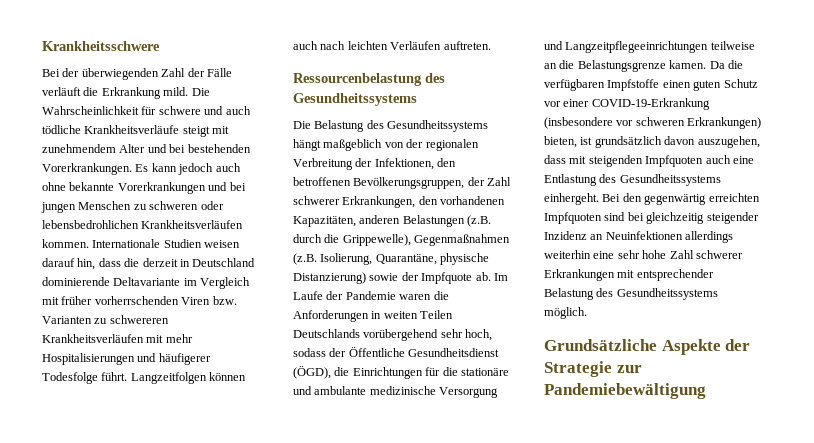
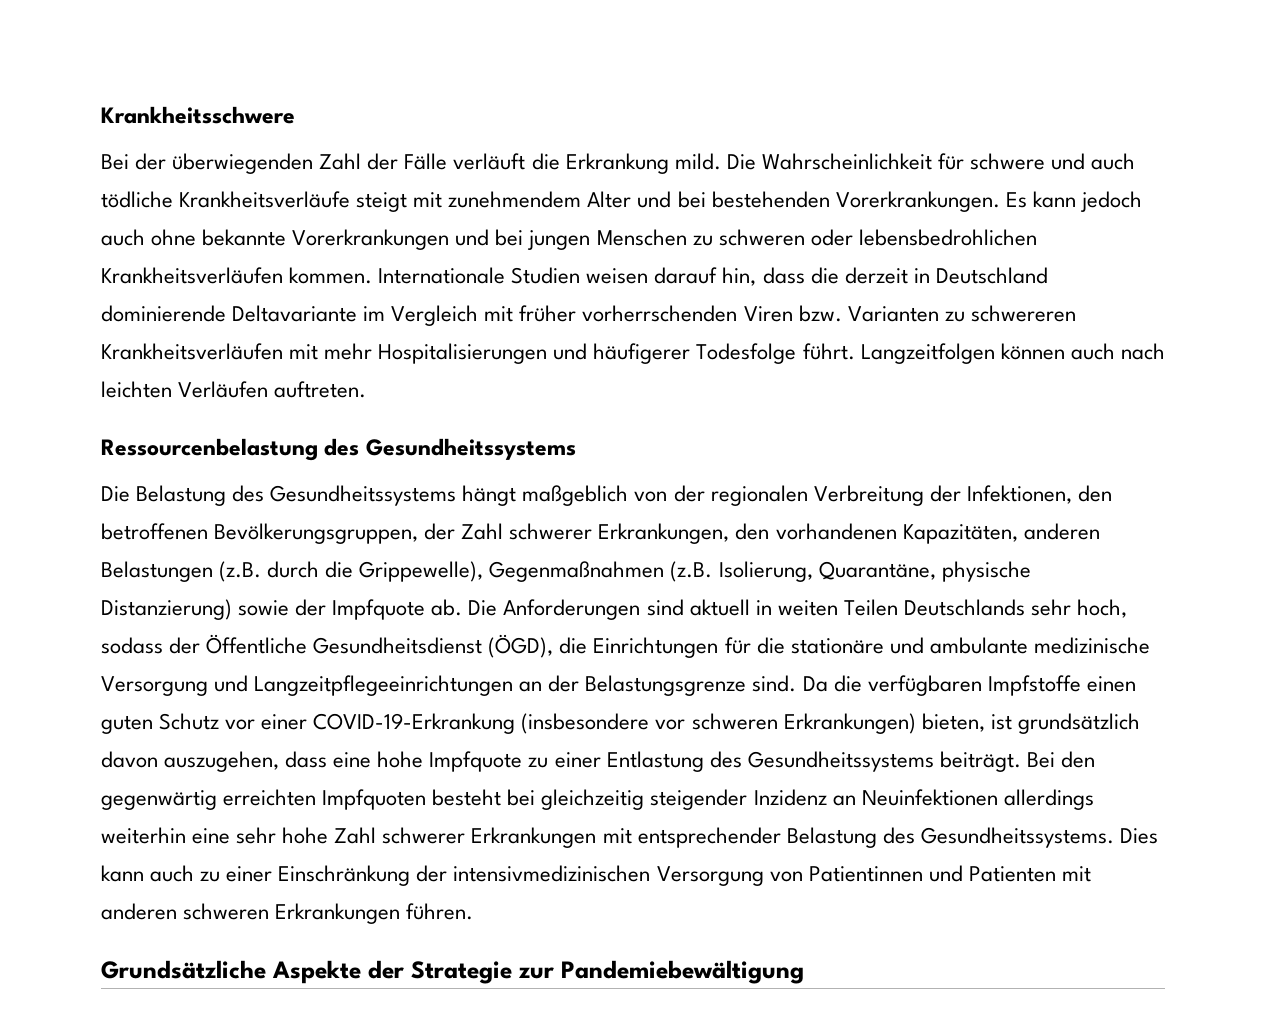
[493,273,508,281] [293,291,449,300] [293,310,369,322] Im Laufe der Pandemie waren die Anforderungen -> [468,599,750,620] Die Anforderungen sind aktuell
[363,329,439,341] vorübergehend -> (1025, 607) none
[710,41,755,50] [544,60,707,72] teilweise an die Belastungsgrenze kamen. -> [519,675,797,696] an der Belastungsgrenze sind.
[569,155,754,167] mit steigenden Impfquoten auch eine -> [333,751,601,772] eine hohe Impfquote zu einer
[544,193,599,205] einhergeht. -> [939,751,1021,772] beiträgt.
[604,212,626,221] sind -> [432,789,502,806] besteht
[616,288,718,300] [544,307,587,319] Gesundheitssystems möglich. -> [920,827,1158,848] [101,865,1091,886] [101,903,474,924] Gesundheitssystems. Dies kann auch zu einer Einschränkung der intensivmedizinischen Versorgung von Patientinnen und Patienten mit anderen schweren Erkrankungen führen.

